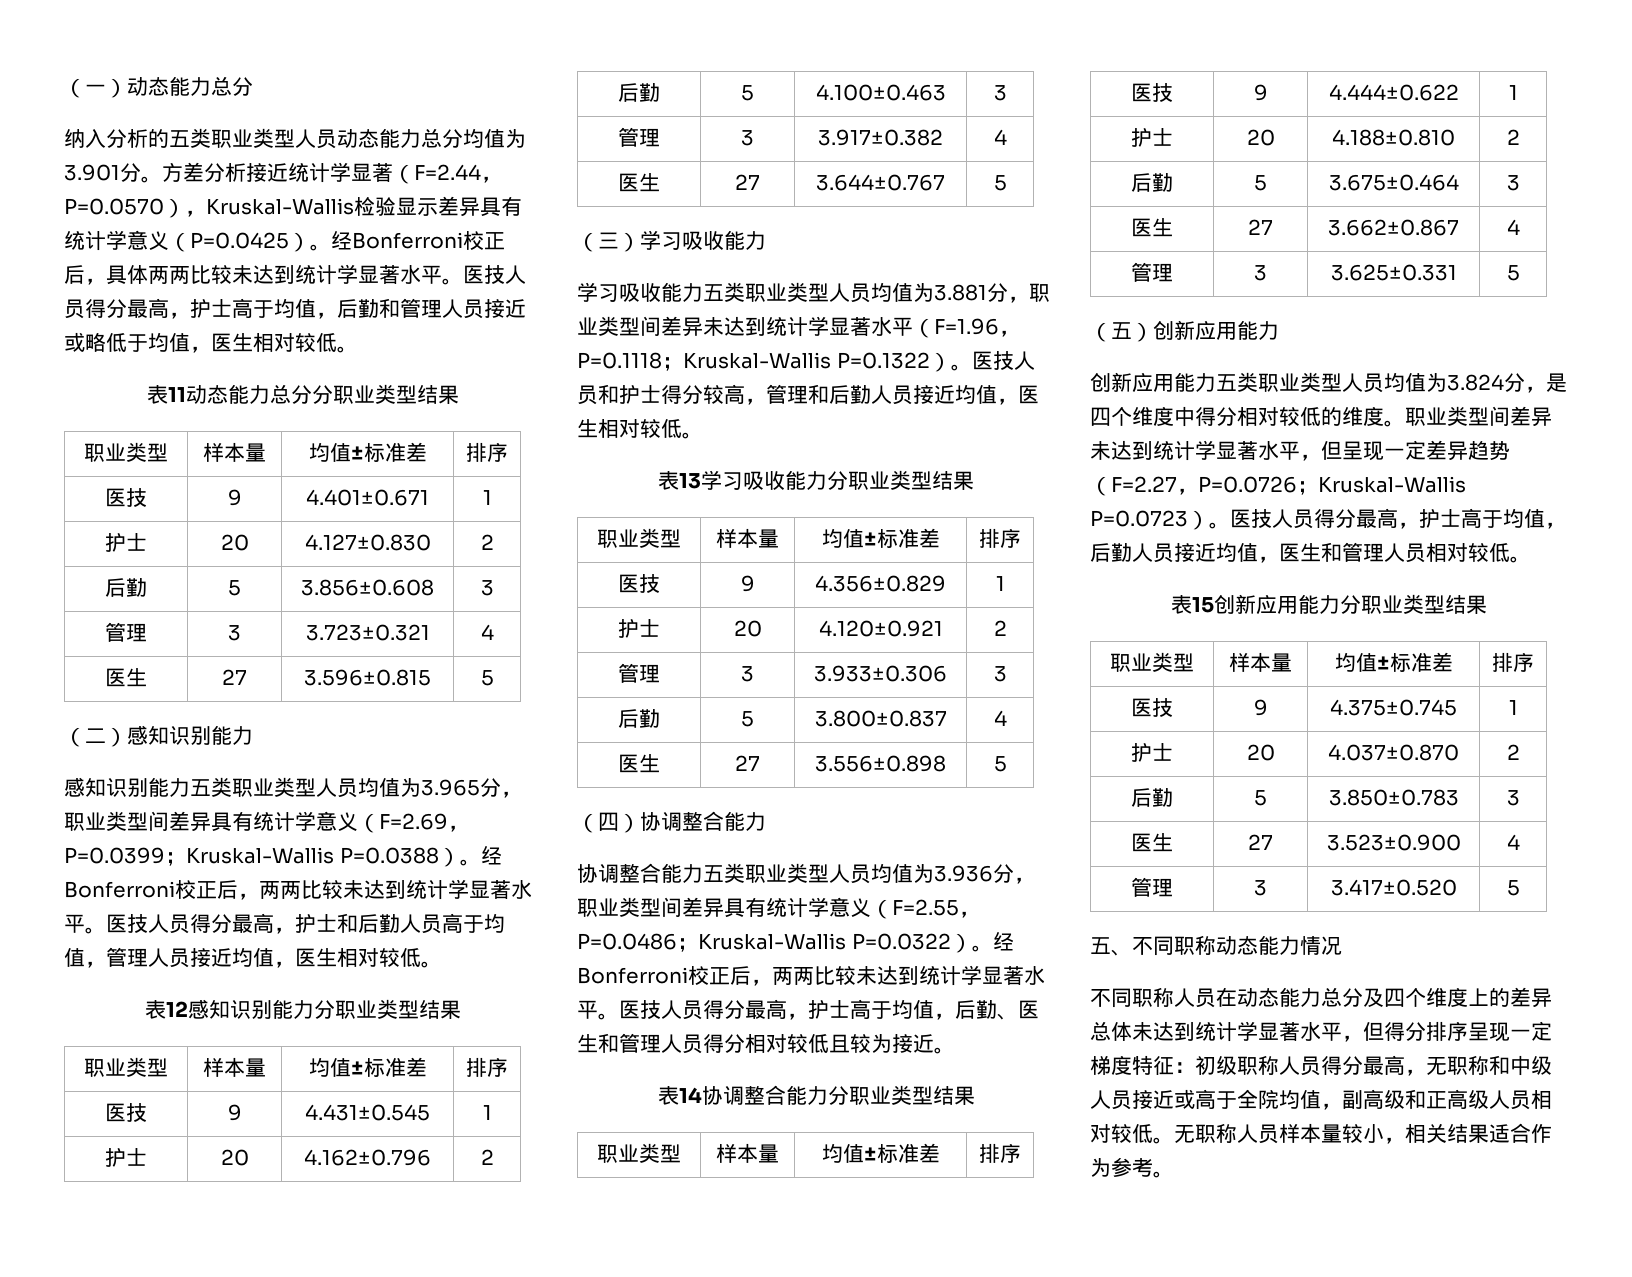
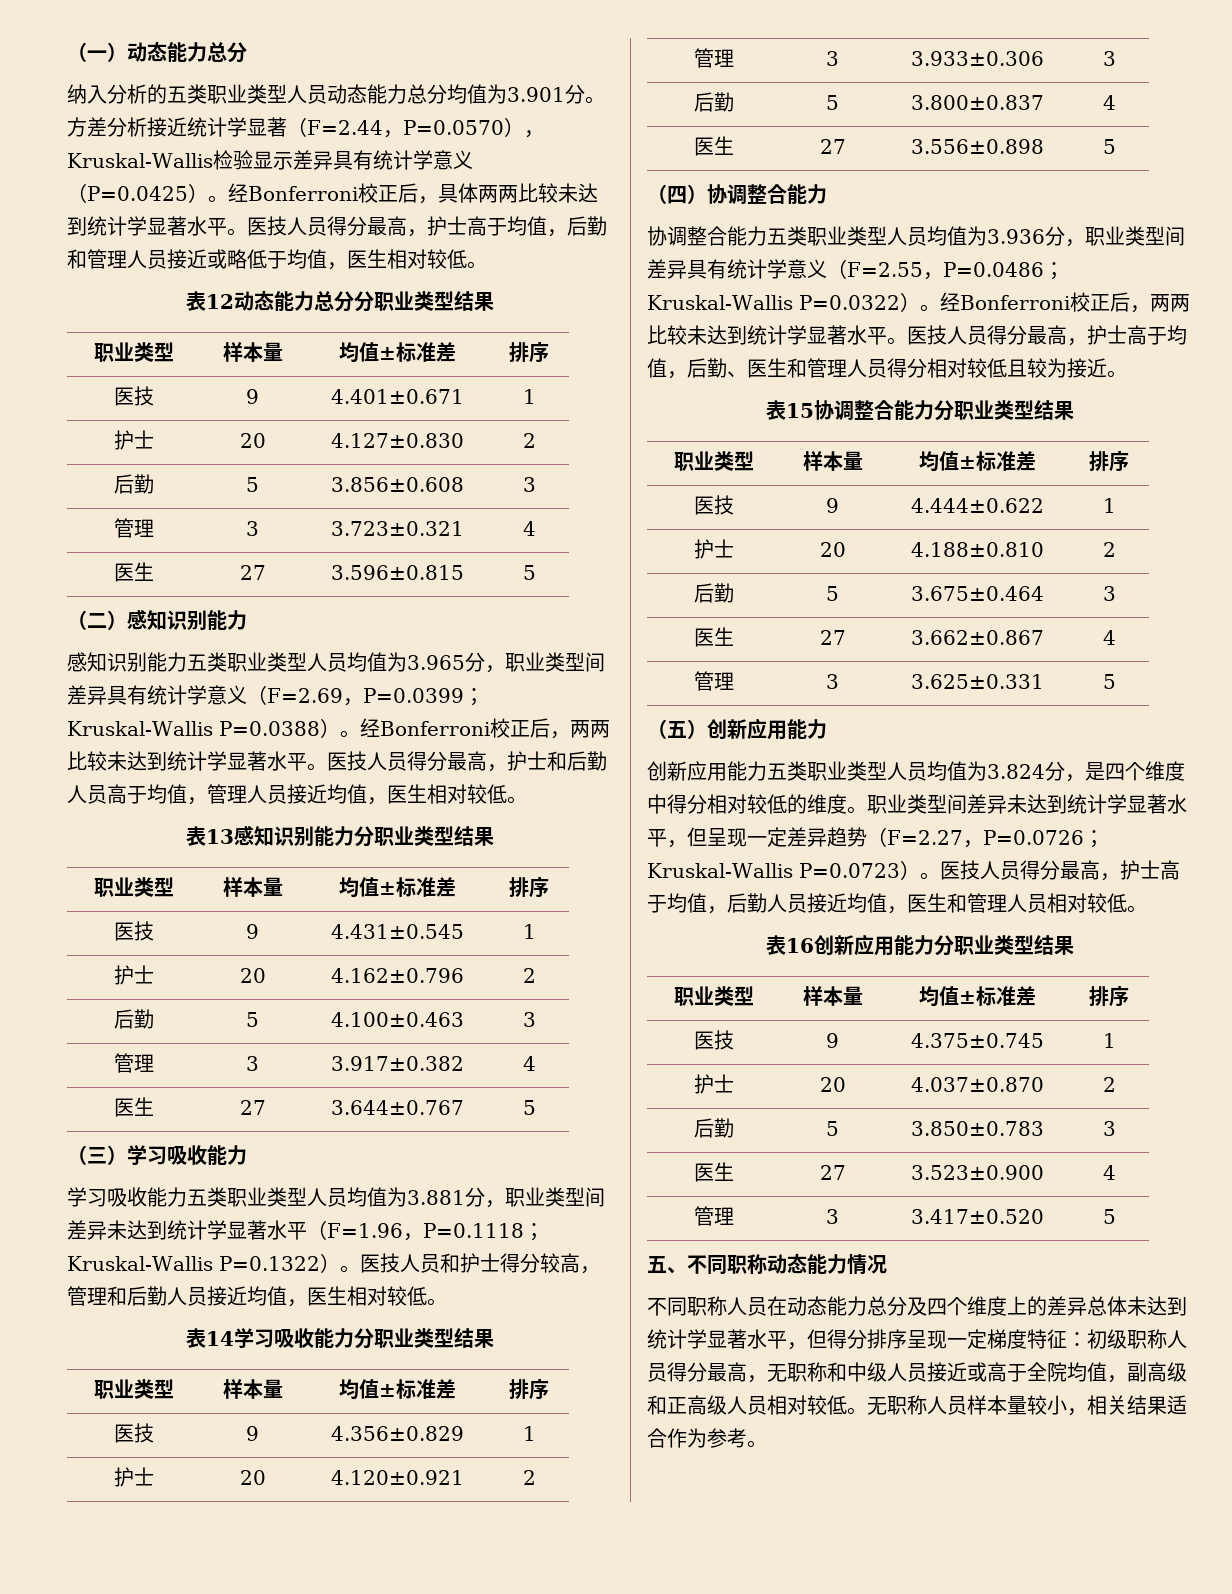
[168,387,186,402] 11 -> [205,294,234,309] 12
[166,1001,188,1017] 12 -> [205,829,234,844] 13
[679,473,701,489] 13 -> [205,1331,234,1346] 14
[678,1087,702,1103] 14 -> [785,403,814,418] 15
[1192,597,1214,613] 15 -> [785,938,814,953] 16

